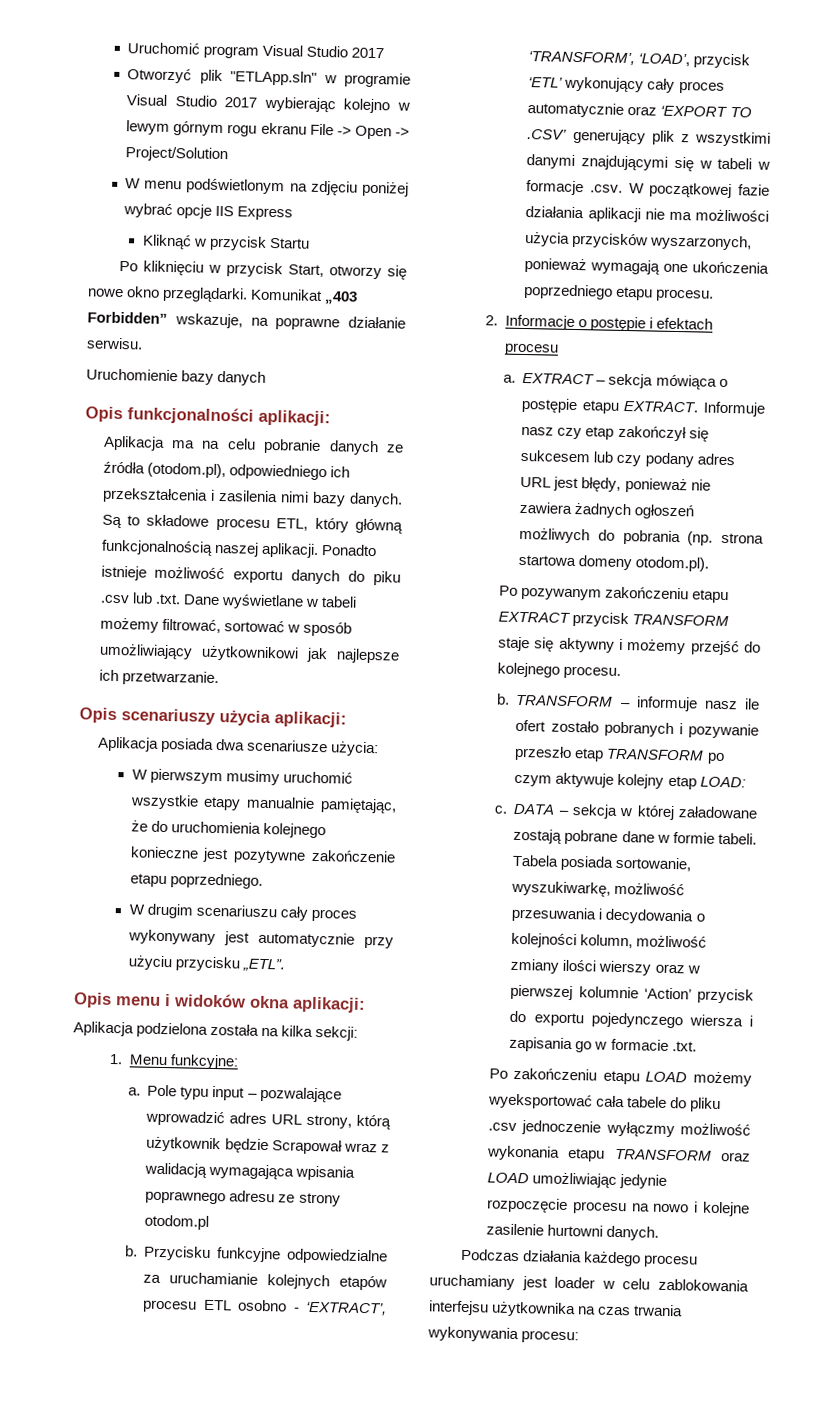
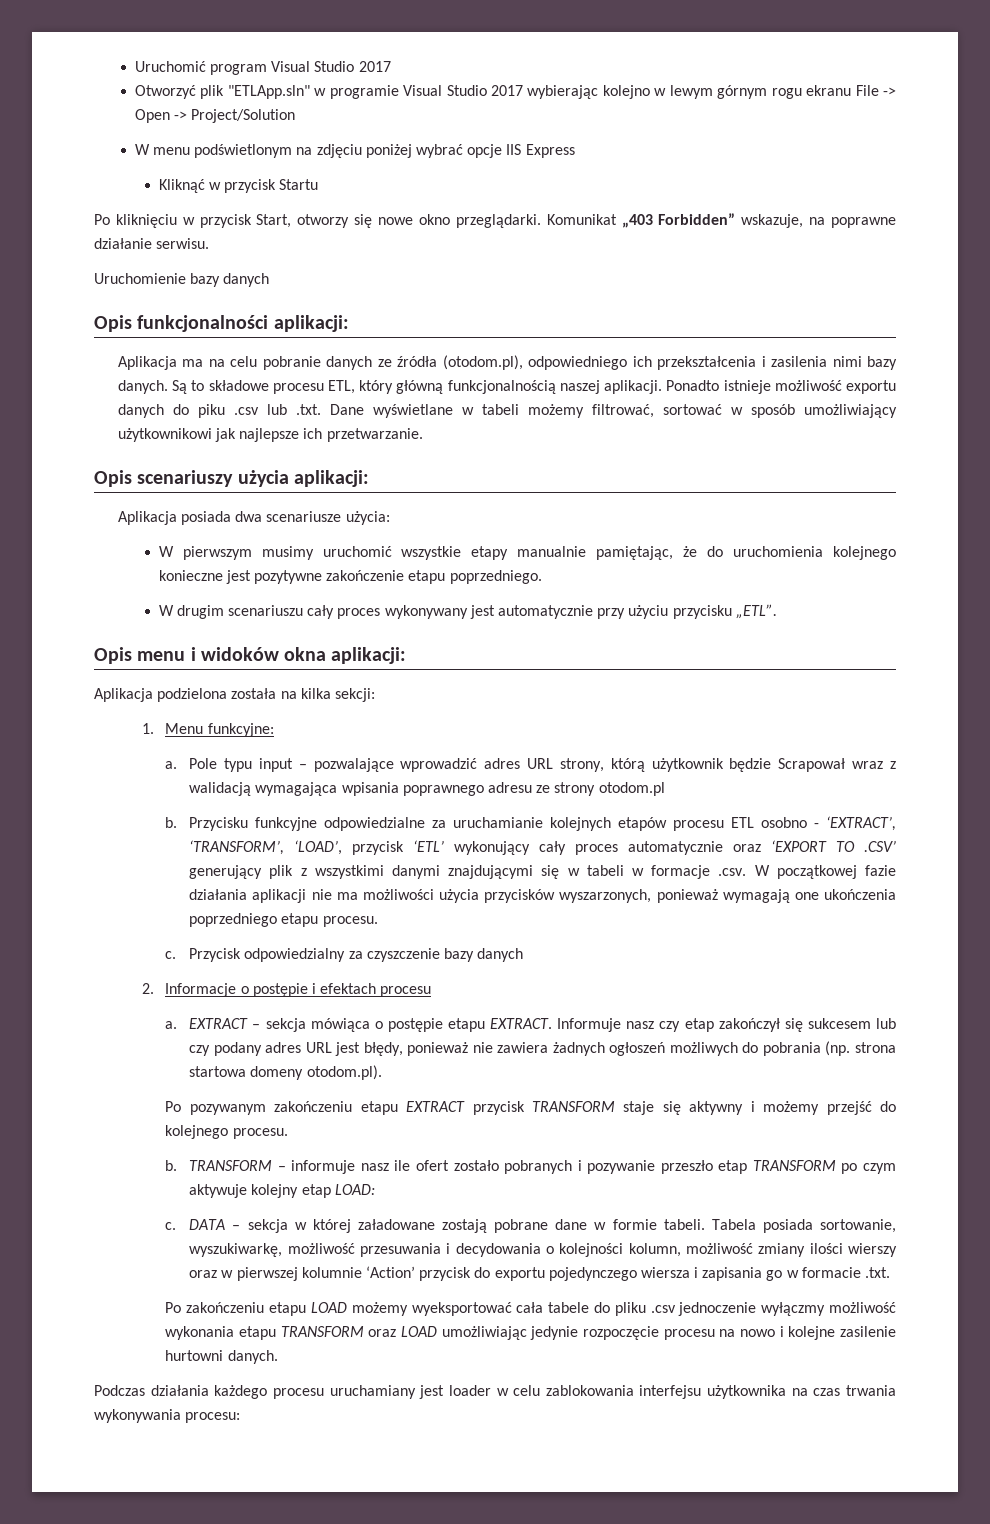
(715, 295) none -> [165,948,524,962] // c. Przycisk odpowiedzialny za czyszczenie bazy danych

